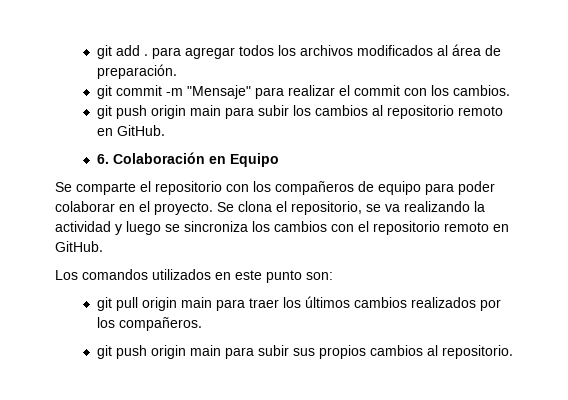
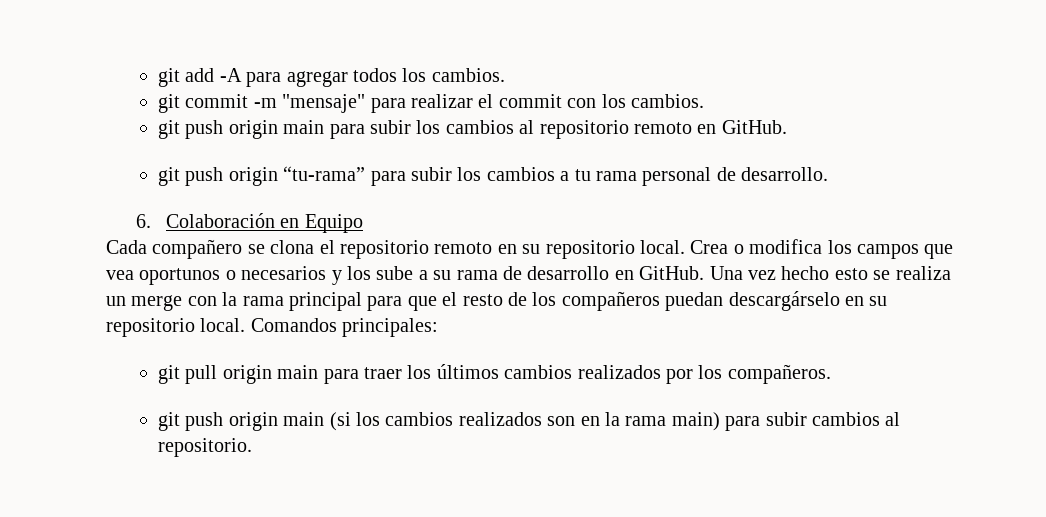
[143,54,148,56] . -> [219,68,242,82] -A
[299,44,501,56] [96,64,177,79] archivos modificados al área de preparación. -> [431,68,505,82] cambios.
[186,85,251,99] "Mensaje" -> [282,94,366,113] "mensaje"
[96,152,279,167] [55,181,495,195] [55,201,485,215] [55,221,509,235] [55,241,103,252] [55,269,333,283] 6. Colaboración en Equipo // Se comparte el repositorio con los compañeros de equipo para poder colaborar en el proyecto. Se clona el repositorio, se va realizando la actividad y luego se sincroniza los cambios con el repositorio remoto en GitHub. // Los comandos utilizados en este punto son: -> [157,166,829,186] [135,213,363,233] [106,239,954,259] [106,266,951,285] [106,291,888,311] [106,318,439,337] git push origin “tu-rama” para subir los cambios a tu rama personal de desarrollo. // 6. Colaboración en Equipo // Cada compañero se clona el repositorio remoto en su repositorio local. Crea o modifica los campos que vea oportunos o necesarios y los sube a su rama de desarrollo en GitHub. Una vez hecho esto se realiza un merge con la rama principal para que el resto de los compañeros puedan descargárselo en su repositorio local. Comandos principales:
[224,345,366,359] para subir sus propios -> [329,412,807,431] (si los cambios realizados son en la rama main) para subir

